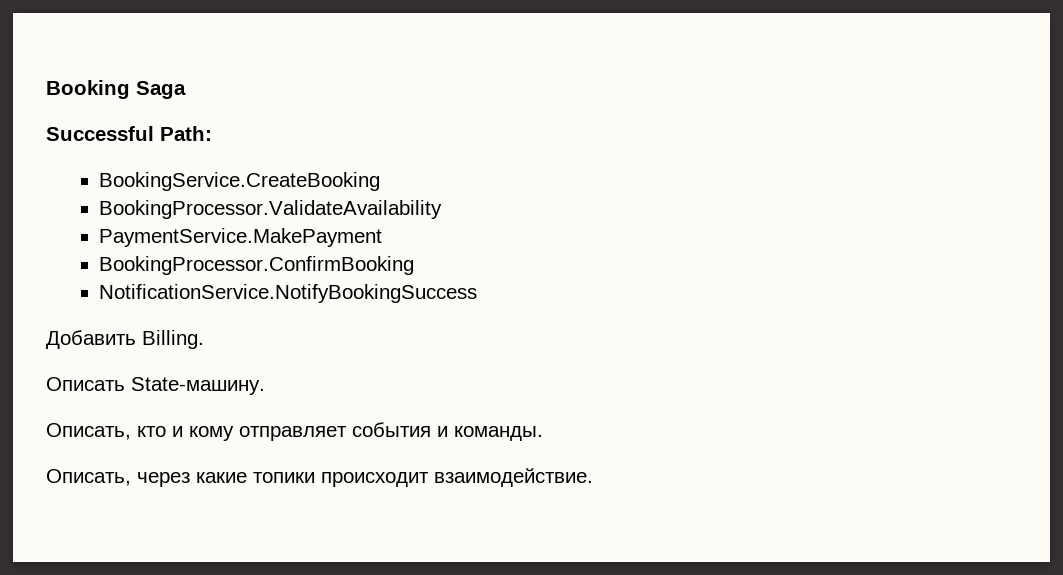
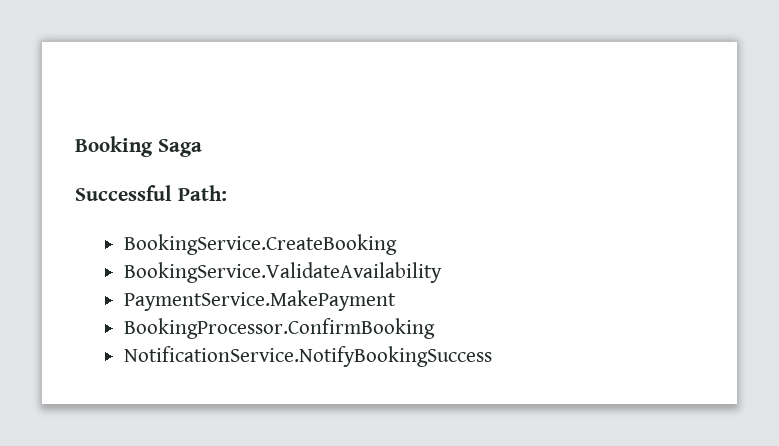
[99,200,443,219] BookingProcessor.ValidateAvailability -> [124,262,443,283] BookingService.ValidateAvailability
[46,330,204,349] [46,377,265,395] [46,422,543,441] [46,468,593,487] // Добавить Billing. // Описать State-машину. // Описать, кто и кому отправляет события и команды. // Описать, через какие топики происходит взаимодействие. -> (493, 356) none

